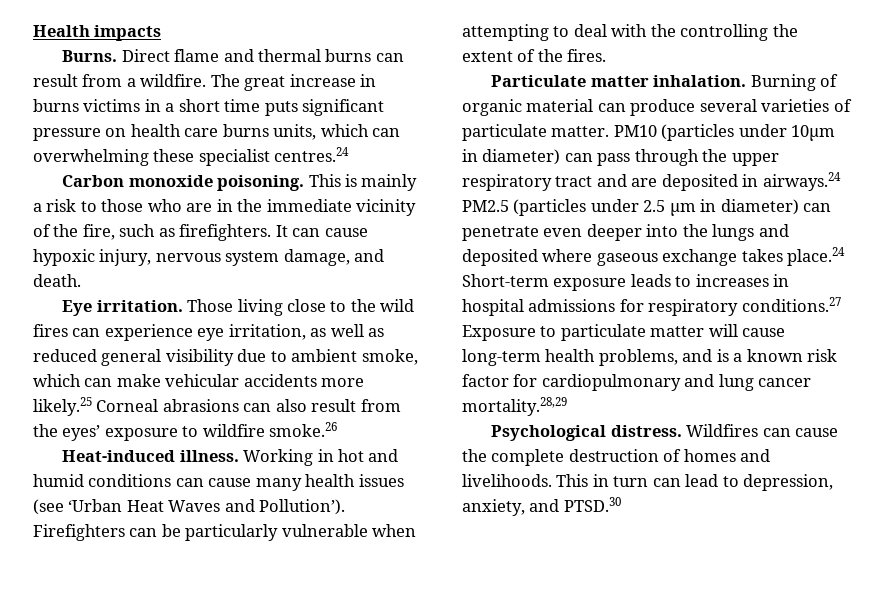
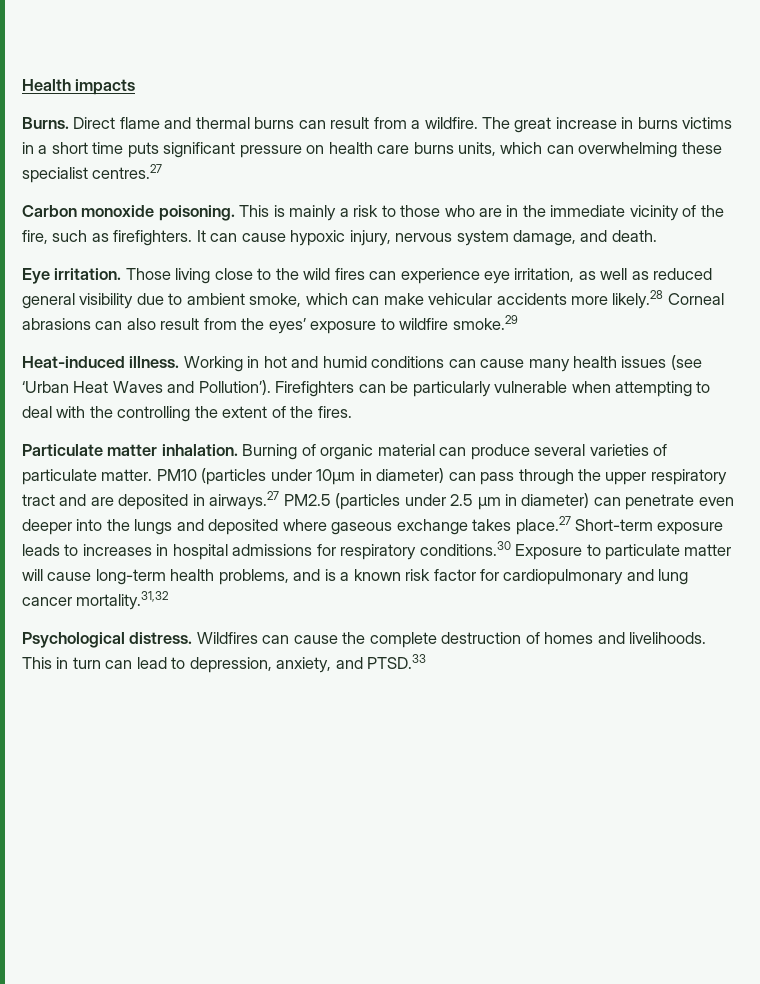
[274,147,350,162] centres.24 -> [92,164,163,179] centres.27
[33,397,92,416] likely.25 -> [612,290,664,309] likely.28
[269,422,338,437] smoke.26 -> [452,315,518,330] smoke.29
[762,172,841,191] airways.24 -> [209,491,280,510] airways.27
[787,247,846,266] place.24 -> [515,516,571,535] place.27
[741,297,841,312] conditions.27 -> [419,541,511,556] conditions.30
[462,397,567,416] mortality.28,29 -> [76,591,169,610] mortality.31,32
[563,497,621,512] PTSD.30 -> [367,654,427,669] PTSD.33

